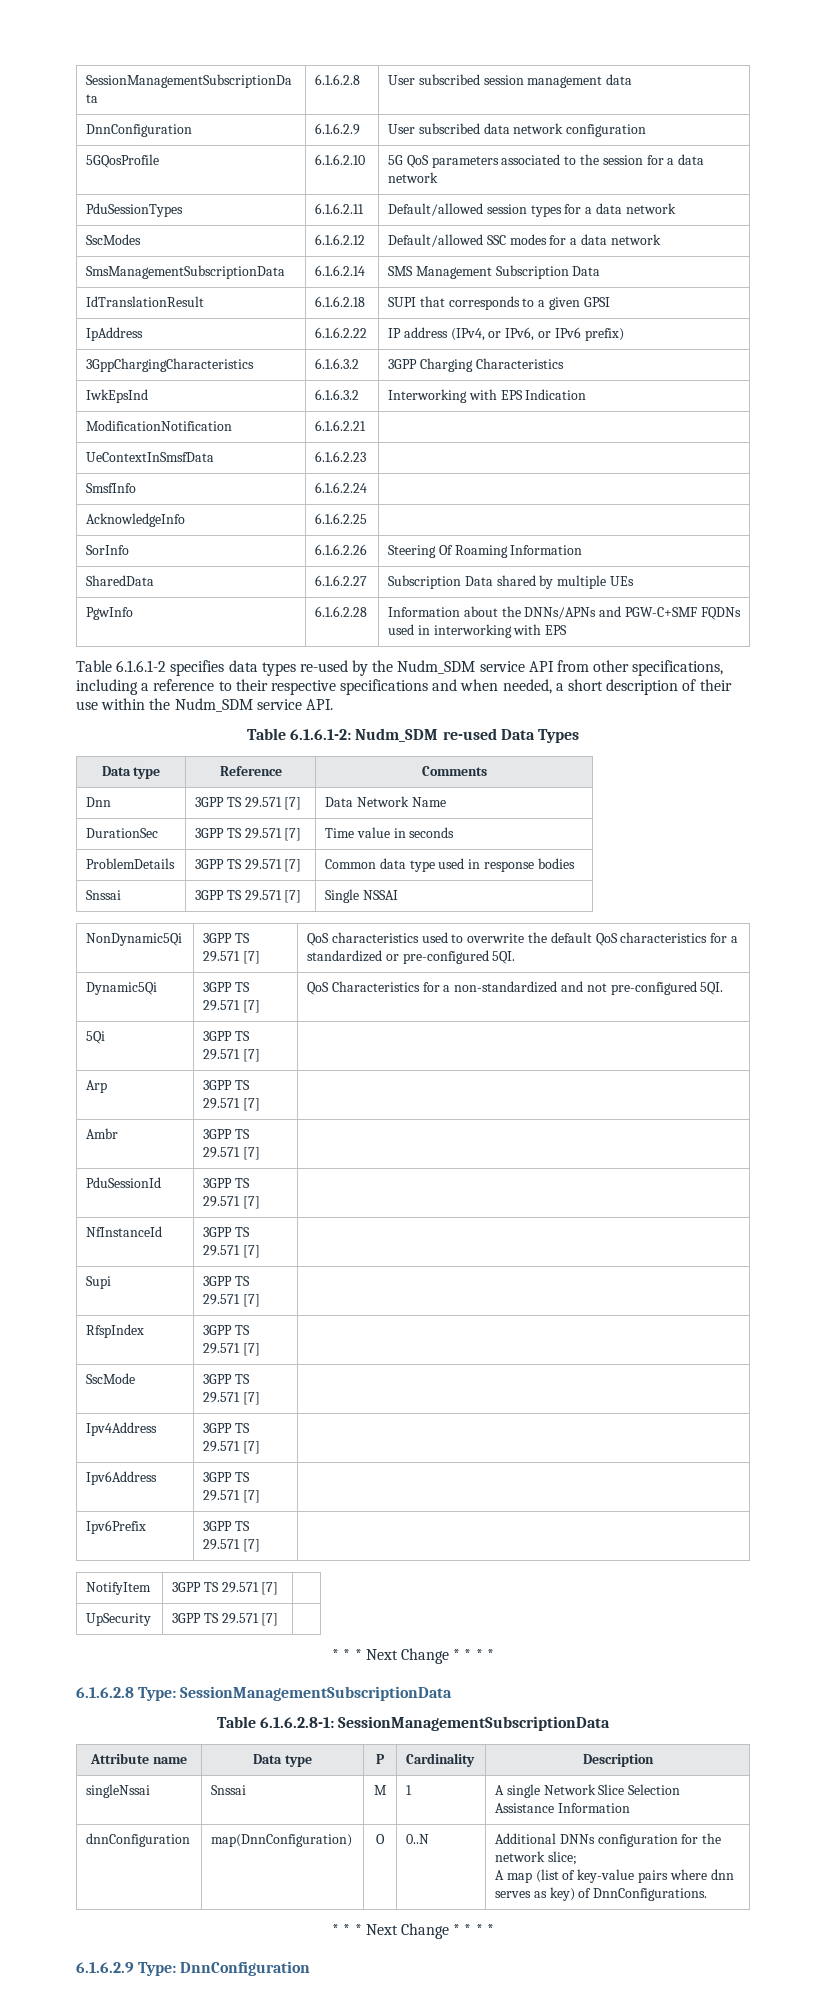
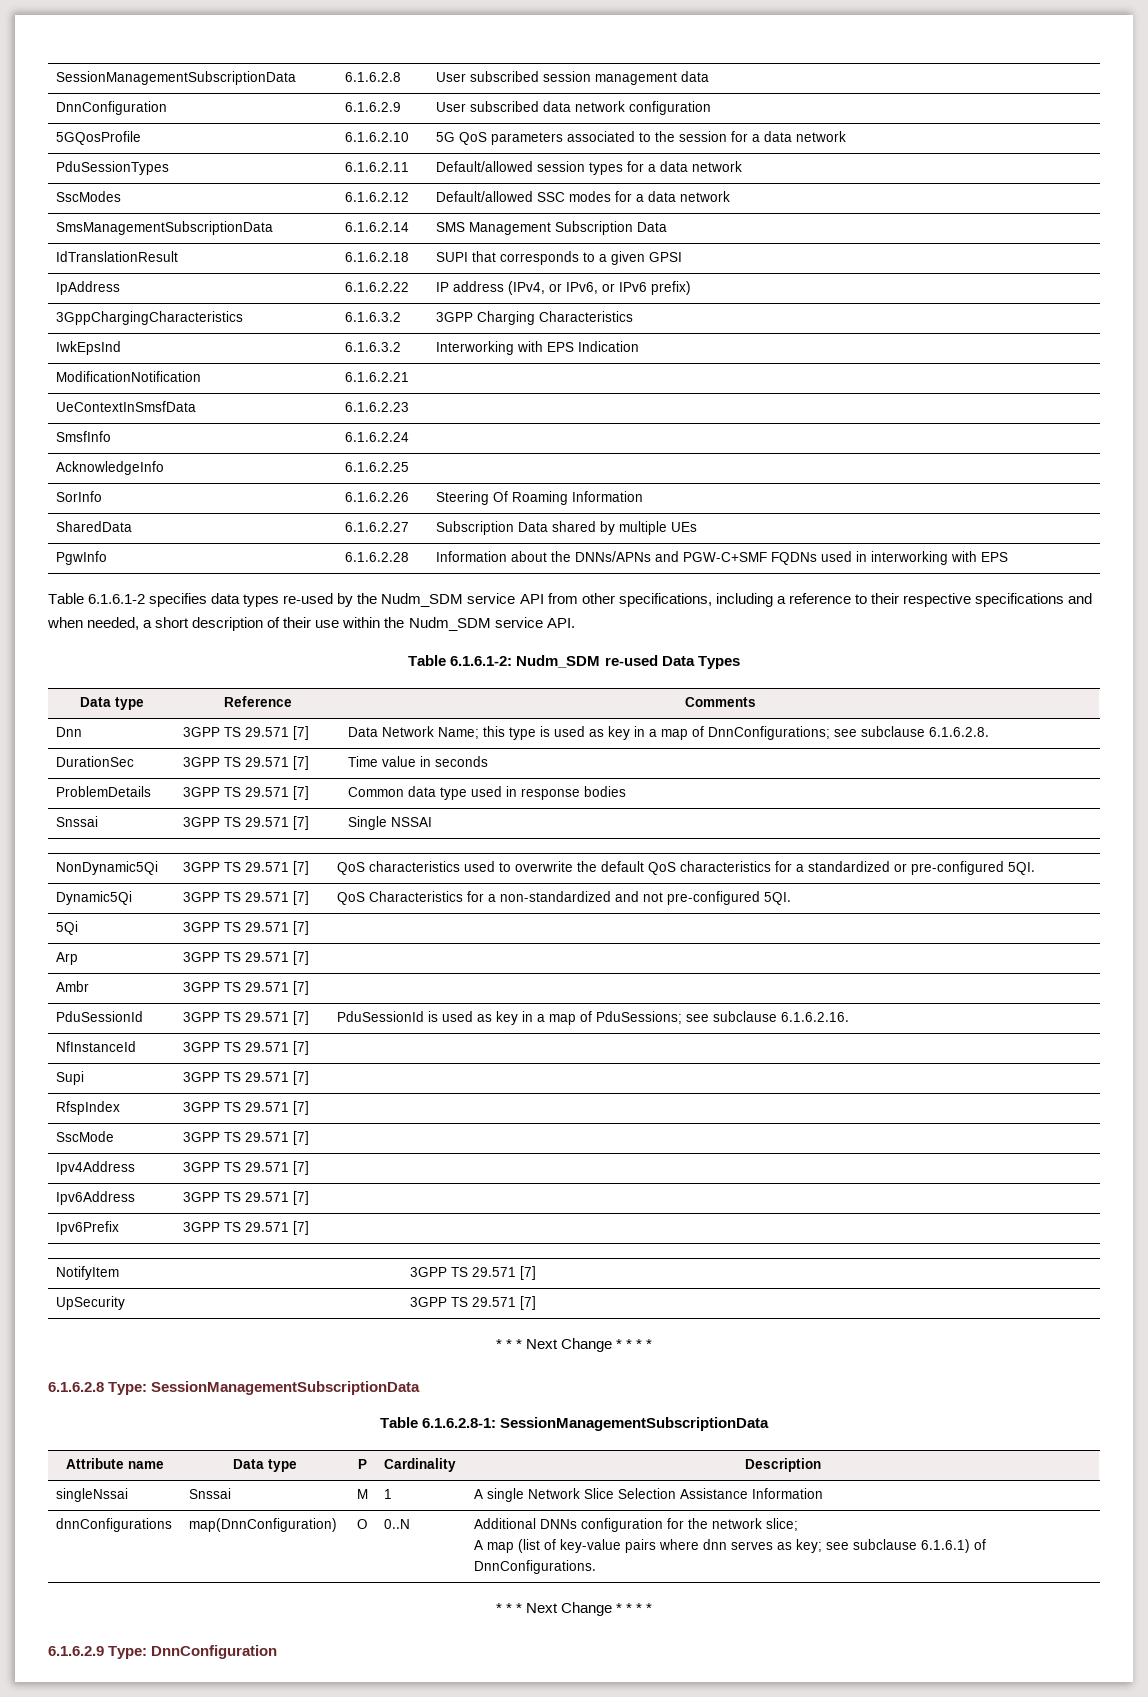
[411,797,446,807] Name -> [438,726,990,740] Name; this type is used as key in a map of DnnConfigurations; see subclause 6.1.6.2.8.
(260, 1202) none -> [337,1011,850,1025] PduSessionId is used as key in a map of PduSessions; see subclause 6.1.6.2.16.
[86,1833,191,1847] dnnConfiguration -> [56,1518,173,1532] dnnConfigurations
[549,1887,575,1901] key) -> [796,1539,971,1553] key; see subclause 6.1.6.1)

